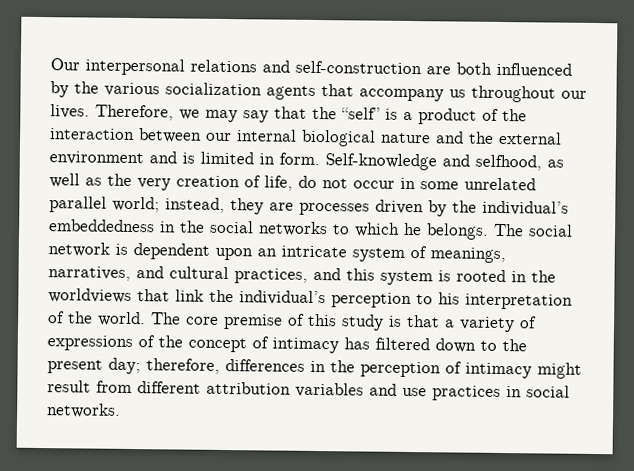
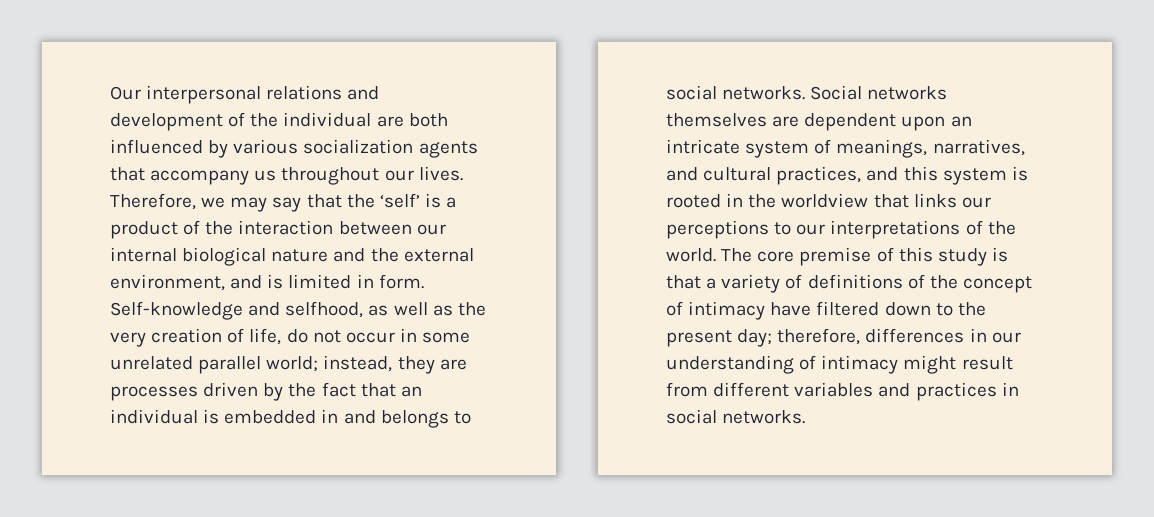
[295,60,422,75] self-construction -> [110,112,372,131] development of the individual
[74,81,99,94] the -> (229, 149) none
[341,107,380,120] “self” -> [379,193,420,208] ‘self’
[49,151,144,166] environment -> [110,274,225,291] environment,
[482,200,569,216] [49,219,573,240] [48,242,128,257] individual’s embeddedness in the social networks to which he belongs. The social network is -> [321,382,422,397] [110,409,471,428] [666,85,948,100] [666,113,800,127] fact that an individual is embedded in and belongs to social networks. Social networks themselves are
[48,288,573,310] worldviews that link the individual’s perception to his interpretation -> [781,193,991,208] [666,220,961,239] worldview that links our perceptions to our interpretations
[47,335,133,352] expressions -> [807,274,903,289] definitions
[344,337,370,350] has -> [770,302,812,316] have
[330,360,441,378] the perception -> [991,332,1021,343] [666,355,794,374] our understanding
[206,381,291,395] attribution -> (790, 389) none
[402,387,427,397] use -> (911, 390) none

